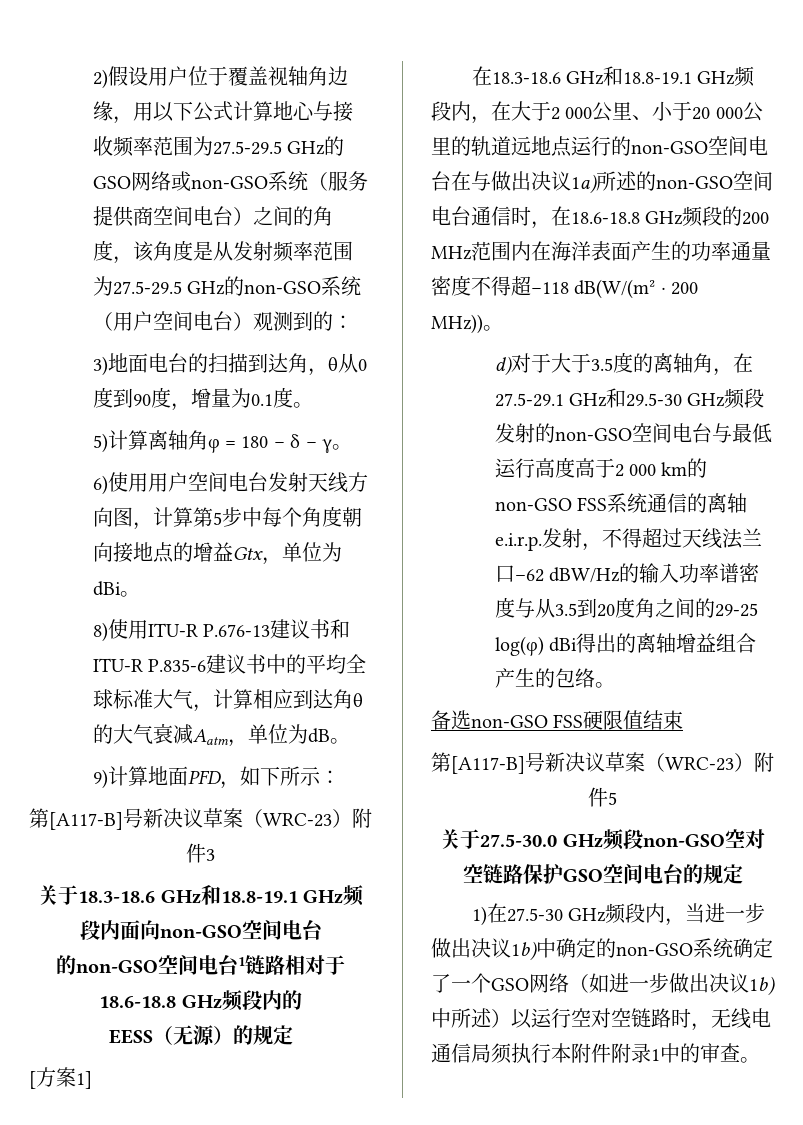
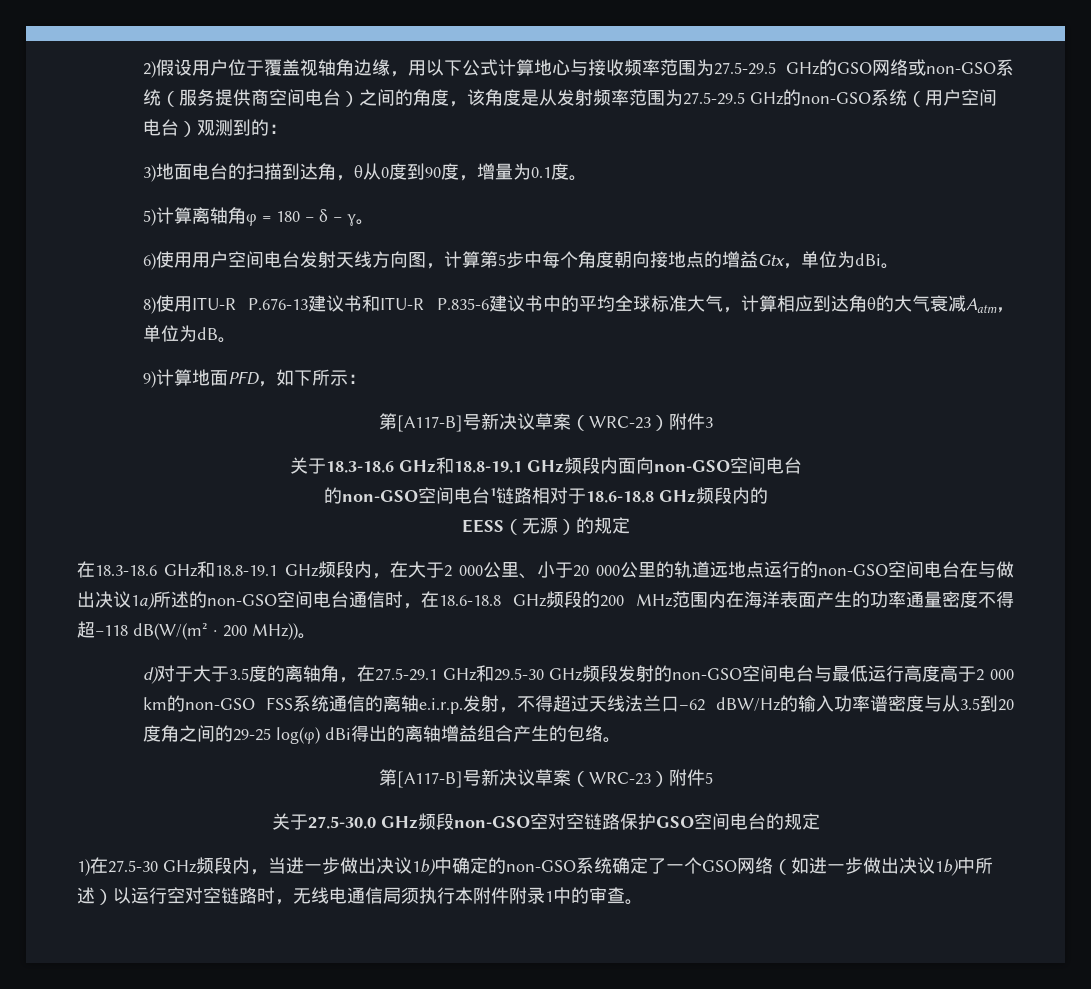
[29,1067,92,1089] // [方案1] -> (630, 525) none
[431,710,684,730] // 备选non-GSO FSS硬限值结束 -> (621, 740) none

